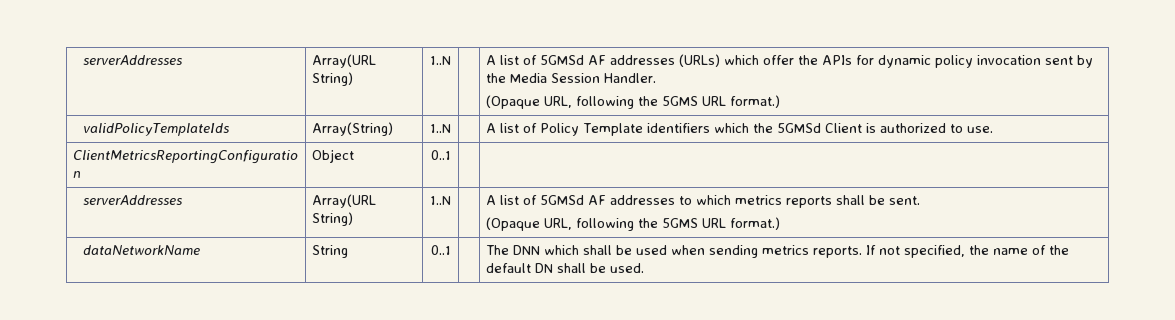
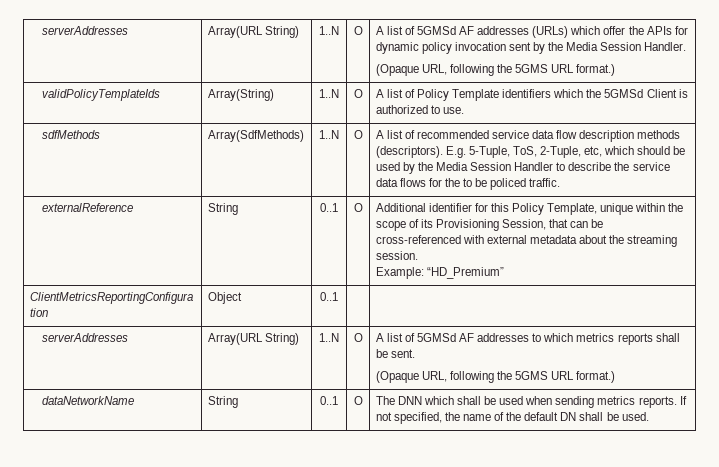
[83,55,183,65] [311,54,376,68] [311,72,353,86] [430,56,451,65] serverAddresses | Array(URL String) | 1..N | -> [41,26,128,35] [207,26,299,38] [319,26,339,35] [353,26,363,35] serverAddresses | Array(URL String) | 1..N | O
(451, 128) none -> [353,89,363,98] O
(993, 129) none -> [41,130,100,139] [207,130,304,142] [319,130,339,139] [353,130,363,139] [375,130,681,142] [375,146,686,158] [375,162,670,174] [375,178,561,190] [41,203,133,212] [207,203,238,215] [320,203,338,212] [353,203,363,212] [375,203,684,215] [375,219,604,231] [375,235,678,247] [375,251,418,260] [375,267,504,279] // sdfMethods | Array(SdfMethods) | 1..N | O | A list of recommended service data flow description methods (descriptors). E.g. 5-Tuple, ToS, 2-Tuple, etc, which should be used by the Media Session Handler to describe the service data flows for the to be policed traffic. // externalReference | String | 0..1 | O | Additional identifier for this Policy Template, unique within the scope of its Provisioning Session, that can be cross-referenced with external metadata about the streaming session. // Example: “HD_Premium”
(451, 200) none -> [353,333,363,342] O
(451, 250) none -> [353,396,363,405] O

